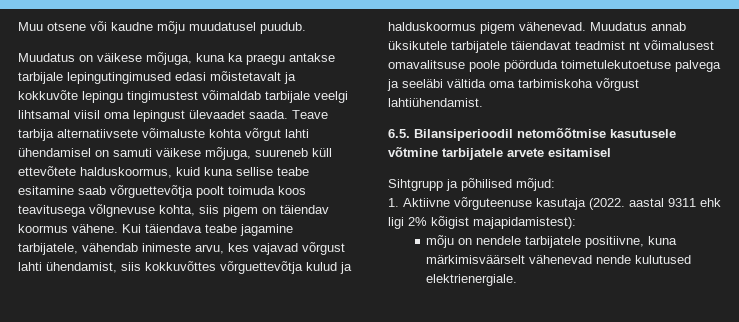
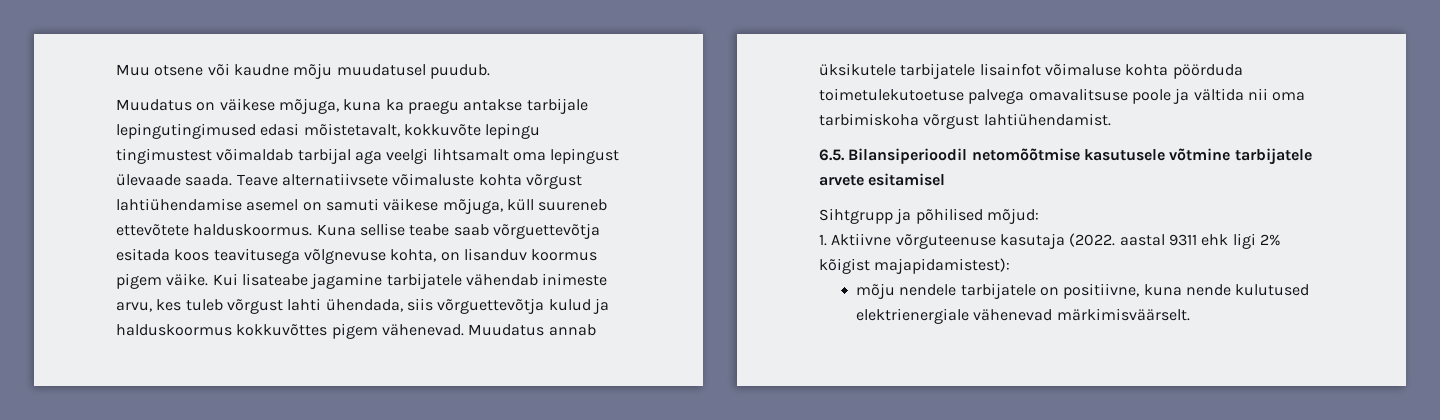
[210,71,296,84] mõistetavalt ja -> [303,123,400,137] mõistetavalt,
[265,91,348,103] [18,110,100,119] tarbijale veelgi lihtsamal viisil -> [297,148,509,164] tarbijal aga veelgi lihtsamalt
[189,110,245,119] ülevaadet -> [116,174,181,186] ülevaade
[18,129,54,141] tarbija -> (278, 180) none
[245,128,309,141] [18,148,91,157] võrgut lahti ühendamisel -> [525,174,582,189] [116,198,299,211] võrgust lahtiühendamise asemel
[255,148,332,157] [18,166,233,178] suureneb küll ettevõtete halduskoormus, kuid kuna -> [506,199,608,211] [116,224,356,236] küll suureneb ettevõtete halduskoormus. Kuna
[18,186,74,195] esitamine -> (450, 230) none
[196,186,275,198] poolt toimuda -> [116,248,170,261] esitada
[199,205,329,217] [18,224,293,236] [18,243,78,255] siis pigem on täiendav koormus vähene. Kui täiendava teabe jagamine tarbijatele, -> [440,248,598,261] [116,273,462,289] on lisanduv koormus pigem väike. Kui lisateabe jagamine tarbijatele
[253,243,298,255] vajavad -> [185,299,223,311] tuleb
[46,261,216,273] ühendamist, siis kokkuvõttes -> [325,298,433,312] ühendada, siis
(476, 26) none -> [236,324,328,336] kokkuvõttes
[511,40,714,50] [388,60,721,72] [387,79,486,91] täiendavat teadmist nt võimalusest omavalitsuse poole pöörduda toimetulekutoetuse palvega ja seeläbi vältida -> [979,63,1243,79] [819,88,1268,104] lisainfot võimaluse kohta pöörduda toimetulekutoetuse palvega omavalitsuse poole ja vältida nii
[458,238,473,245] on -> (896, 291) none
(582, 242) none -> [1039,287,1059,296] on
[426,255,692,264] [426,274,518,286] märkimisväärselt vähenevad nende kulutused elektrienergiale. -> [1185,284,1310,296] [856,308,1190,324] nende kulutused elektrienergiale vähenevad märkimisväärselt.

